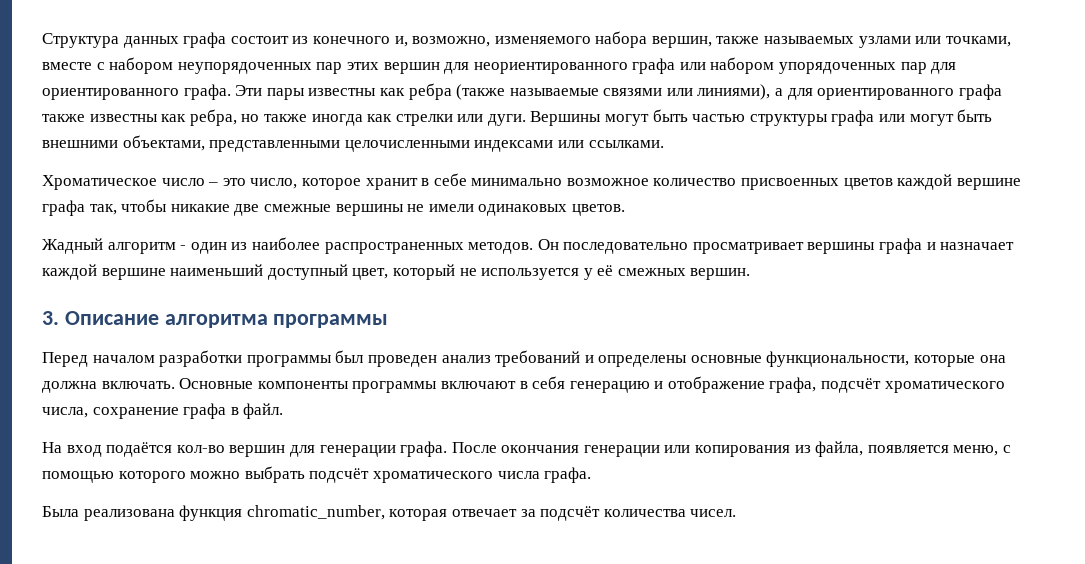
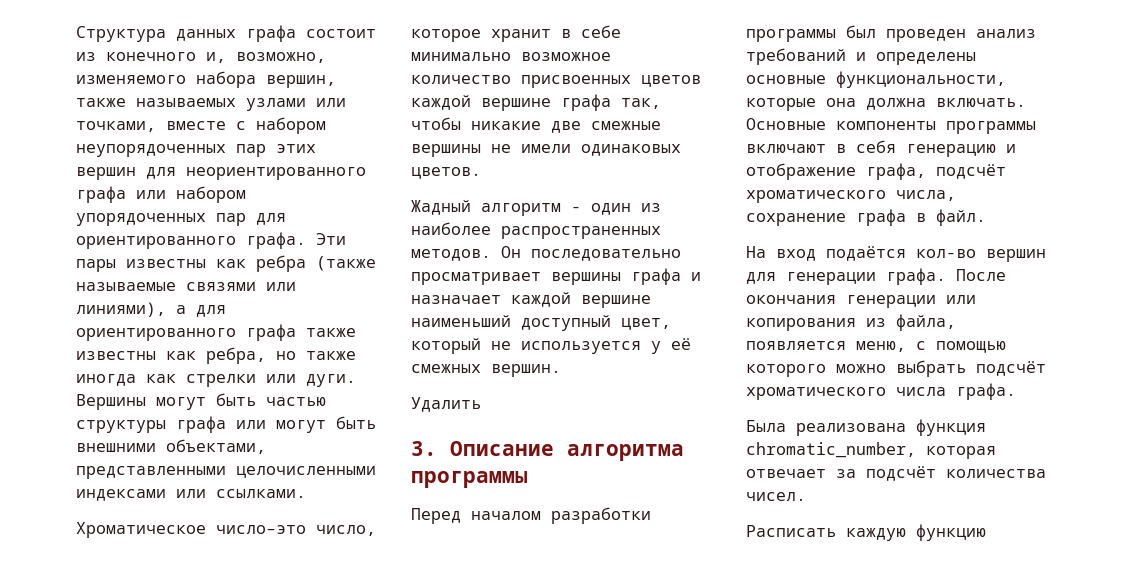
[161,178,246,186] число – это -> [216,525,306,534] число–это
(751, 274) none -> [411,397,481,412] // Удалить
(737, 513) none -> [746,524,986,541] // Расписать каждую функцию

